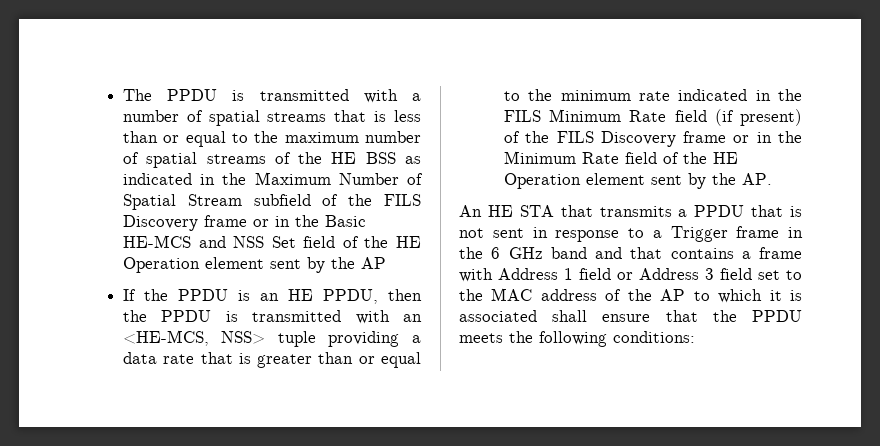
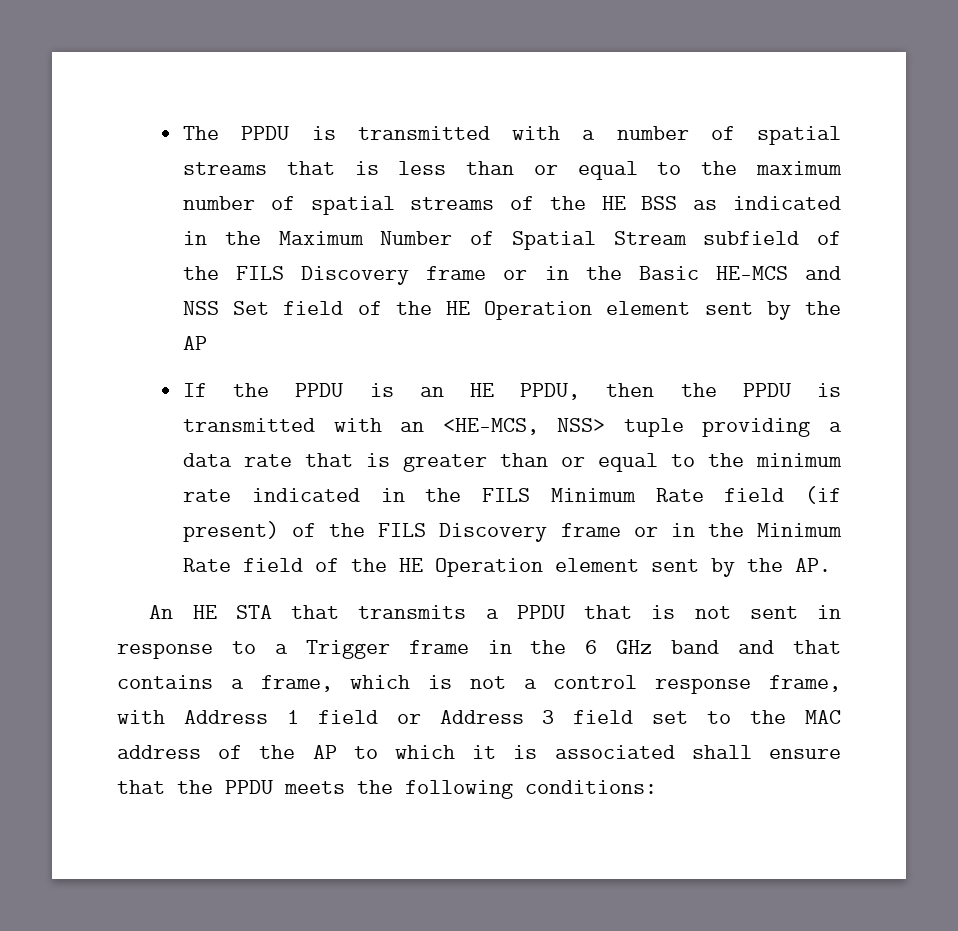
[759,247,802,259] frame -> [260,675,841,694] frame, which is not a control response frame,

